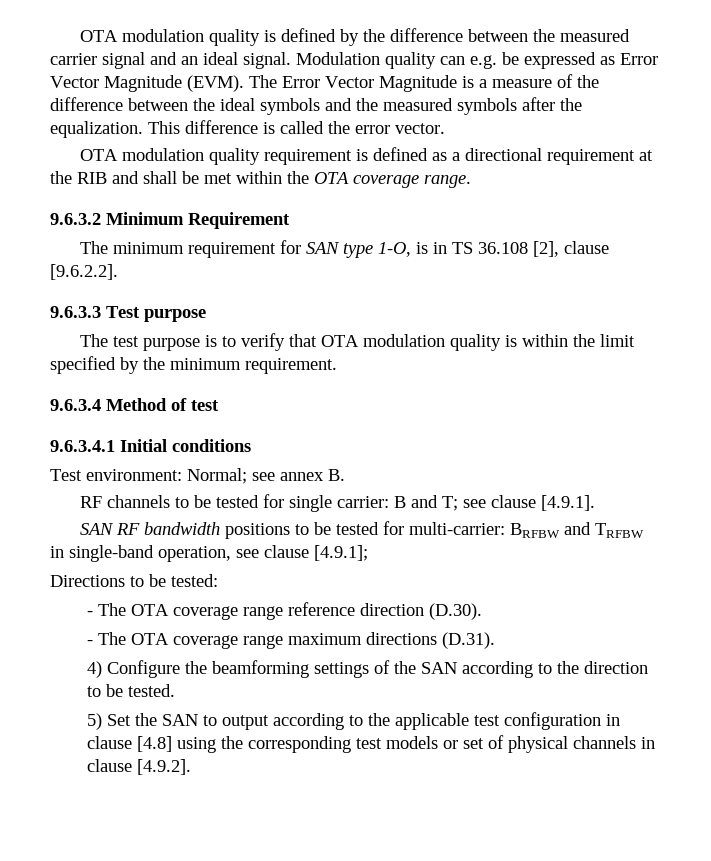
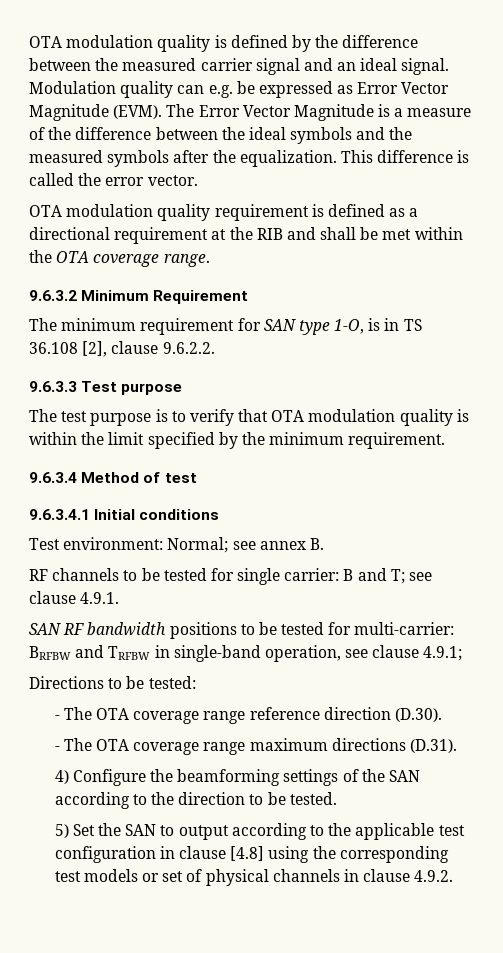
[50,264,118,280] [9.6.2.2]. -> [162,342,215,354] 9.6.2.2.
[541,495,596,511] [4.9.1]. -> [80,592,120,604] 4.9.1.
[314,545,368,561] [4.9.1]; -> [423,646,463,661] 4.9.1;
[136,759,191,775] [4.9.2]. -> [414,870,454,882] 4.9.2.

